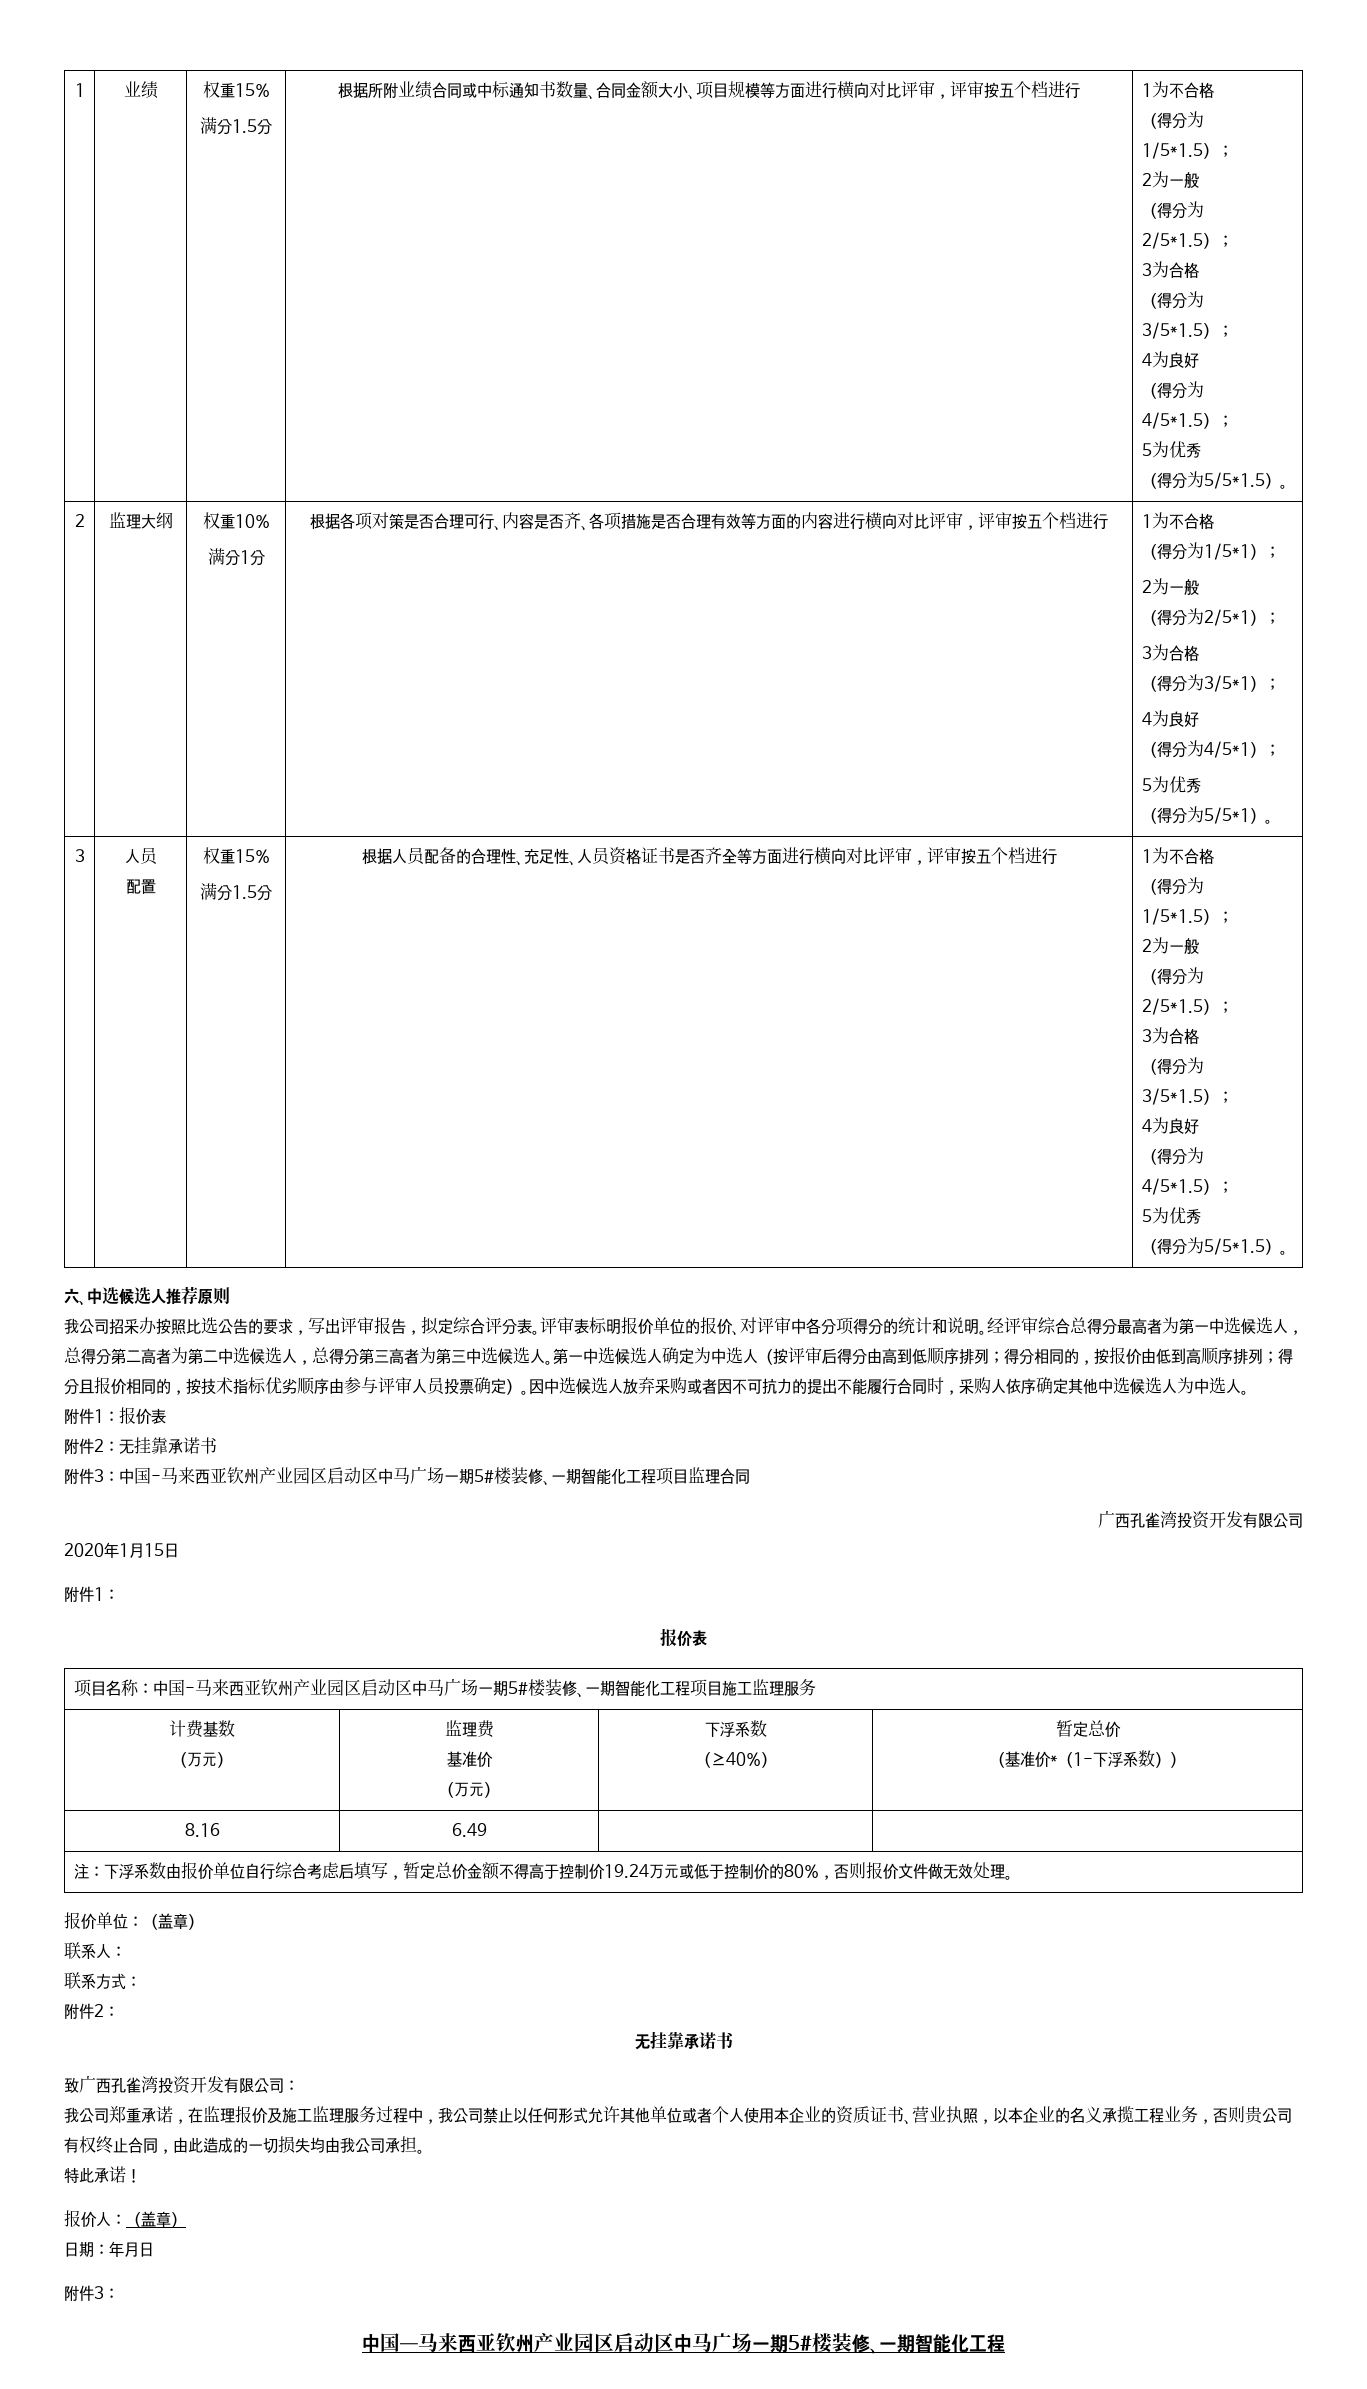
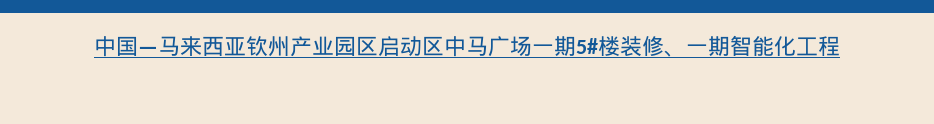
[74,83,85,97] [123,81,158,99] [202,81,270,98] [200,117,272,135] [338,81,1080,100] [1141,81,1215,99] [1141,111,1204,129] [1141,142,1233,159] [1141,171,1199,188] [1141,201,1204,219] [1141,232,1233,249] [1141,261,1200,279] [1141,291,1204,309] [1141,322,1233,339] [1141,351,1199,368] [1141,381,1204,399] [1141,412,1233,429] [1141,441,1201,458] [1141,471,1288,489] [74,514,85,527] [108,512,173,529] [202,512,270,529] [207,548,265,566] [310,512,1108,531] [1141,512,1215,530] [1141,542,1280,560] [1141,578,1199,595] [1141,608,1280,626] [1141,644,1200,662] [1141,674,1280,692] [1141,710,1199,727] [1141,740,1280,758] [1141,776,1201,793] [1141,806,1273,824] [74,849,85,862] [124,847,159,865] [125,879,156,894] [202,847,270,864] [200,883,272,901] [361,847,1057,866] [1141,847,1215,865] [1141,877,1204,895] [1141,908,1233,925] [1141,937,1199,954] [1141,967,1204,985] [1141,998,1233,1015] [1141,1027,1200,1045] [1141,1057,1204,1075] [1141,1088,1233,1105] [1141,1117,1199,1134] [1141,1147,1204,1165] [1141,1178,1233,1195] [1141,1207,1201,1224] [1141,1237,1288,1255] [64,1286,230,1305] [64,1316,1303,1336] [64,1347,1293,1365] [64,1377,1249,1395] [64,1407,166,1425] [64,1437,217,1454] [64,1466,750,1486] [1098,1510,1303,1529] [64,1542,179,1559] [64,1586,119,1602] [660,1628,707,1647] [73,1678,816,1698] [169,1720,235,1738] [172,1751,232,1768] [444,1720,495,1738] [446,1751,493,1768] [439,1781,499,1798] [704,1720,767,1737] [695,1751,776,1768] [1055,1720,1121,1738] [990,1750,1185,1768] [184,1823,220,1837] [451,1823,487,1837] [73,1862,1013,1880] [64,1912,203,1930] [64,1942,126,1959] [64,1972,141,1990] [64,2003,119,2019] [634,2031,734,2050] [64,2075,299,2094] [64,2106,1292,2125] [64,2136,425,2154] [64,2166,141,2183] [64,2210,186,2228] [64,2241,154,2258] [64,2285,119,2301] 1 | 业绩 | 权重15% // 满分1.5分 | 根据所附业绩合同或中标通知书数量、合同金额大小、项目规模等方面进行横向对比评审，评审按五个档进行 | 1为不合格 // （得分为1/5*1.5）； // 2为一般 // （得分为2/5*1.5）； // 3为合格 // （得分为3/5*1.5）； // 4为良好 // （得分为4/5*1.5）； // 5为优秀 // （得分为5/5*1.5）。 // 2 | 监理大纲 | 权重10% // 满分1分 | 根据各项对策是否合理可行、内容是否齐、各项措施是否合理有效等方面的内容进行横向对比评审，评审按五个档进行 | 1为不合格 // （得分为1/5*1）； // 2为一般 // （得分为2/5*1）； // 3为合格 // （得分为3/5*1）； // 4为良好 // （得分为4/5*1）； // 5为优秀 // （得分为5/5*1）。 // 3 | 人员 // 配置 | 权重15% // 满分1.5分 | 根据人员配备的合理性、充足性、人员资格证书是否齐全等方面进行横向对比评审，评审按五个档进行 | 1为不合格 // （得分为1/5*1.5）； // 2为一般 // （得分为2/5*1.5）； // 3为合格 // （得分为3/5*1.5）； // 4为良好 // （得分为4/5*1.5）； // 5为优秀 // （得分为5/5*1.5）。 // 六、中选候选人推荐原则 // 我公司招采办按照比选公告的要求，写出评审报告，拟定综合评分表。评审表标明报价单位的报价、对评审中各分项得分的统计和说明。经评审综合总得分最高者为第一中选候选人，总得分第二高者为第二中选候选人，总得分第三高者为第三中选候选人。第一中选候选人确定为中选人（按评审后得分由高到低顺序排列；得分相同的，按报价由低到高顺序排列；得分且报价相同的，按技术指标优劣顺序由参与评审人员投票确定）。因中选候选人放弃采购或者因不可抗力的提出不能履行合同时，采购人依序确定其他中选候选人为中选人。 // 附件1：报价表 // 附件2：无挂靠承诺书 // 附件3：中国-马来西亚钦州产业园区启动区中马广场一期5#楼装修、一期智能化工程项目监理合同 // 广西孔雀湾投资开发有限公司 // 2020年1月15日 // 附件1： // 报价表 // 项目名称：中国-马来西亚钦州产业园区启动区中马广场一期5#楼装修、一期智能化工程项目施工监理服务 // 计费基数 // （万元） | 监理费 // 基准价 // （万元） | 下浮系数 // （≥40%） | 暂定总价 // （基准价*（1-下浮系数）） // 8.16 | 6.49 | | // 注：下浮系数由报价单位自行综合考虑后填写，暂定总价金额不得高于控制价19.24万元或低于控制价的80%，否则报价文件做无效处理。 // 报价单位：（盖章） // 联系人： // 联系方式： // 附件2： // 无挂靠承诺书 // 致广西孔雀湾投资开发有限公司： // 我公司郑重承诺，在监理报价及施工监理服务过程中，我公司禁止以任何形式允许其他单位或者个人使用本企业的资质证书、营业执照，以本企业的名义承揽工程业务，否则贵公司有权终止合同，由此造成的一切损失均由我公司承担。 // 特此承诺！ // 报价人：（盖章） // 日期：年月日 // 附件3： // -> (94, 46) none

